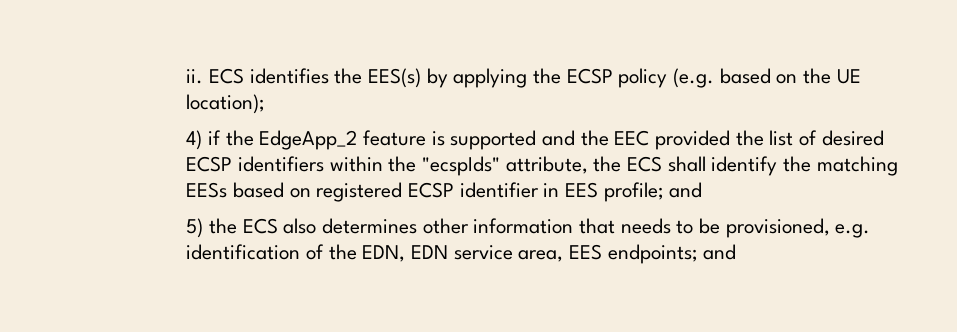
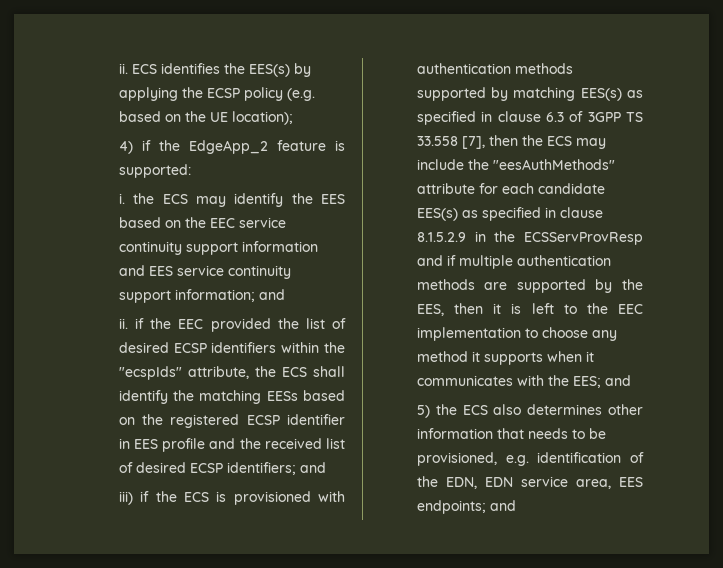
[450,130,575,150] supported and -> [118,164,191,178] [118,193,345,207] [118,217,286,228] [118,241,318,255] [118,265,291,279] [118,289,285,303] [118,318,145,329] supported: // i. the ECS may identify the EES based on the EEC service continuity support information and EES service continuity support information; and // ii. if
(311, 193) none -> [142,414,164,425] the
[603,182,664,202] profile; -> [162,438,345,452] [118,462,326,475] [118,491,345,505] [416,63,573,74] [416,87,643,101] [416,111,643,125] [416,135,606,149] [416,159,615,170] [416,183,605,194] [416,207,603,221] [416,231,643,245] [416,255,611,269] [416,279,643,293] [416,303,643,316] [416,327,617,341] [416,351,594,365] [416,375,601,388] profile and the received list of desired ECSP identifiers; and // iii) if the ECS is provisioned with authentication methods supported by matching EES(s) as specified in clause 6.3 of 3GPP TS 33.558 [7], then the ECS may include the "eesAuthMethods" attribute for each candidate EES(s) as specified in clause 8.1.5.2.9 in the ECSServProvResp and if multiple authentication methods are supported by the EES, then it is left to the EEC implementation to choose any method it supports when it communicates with the EES;

